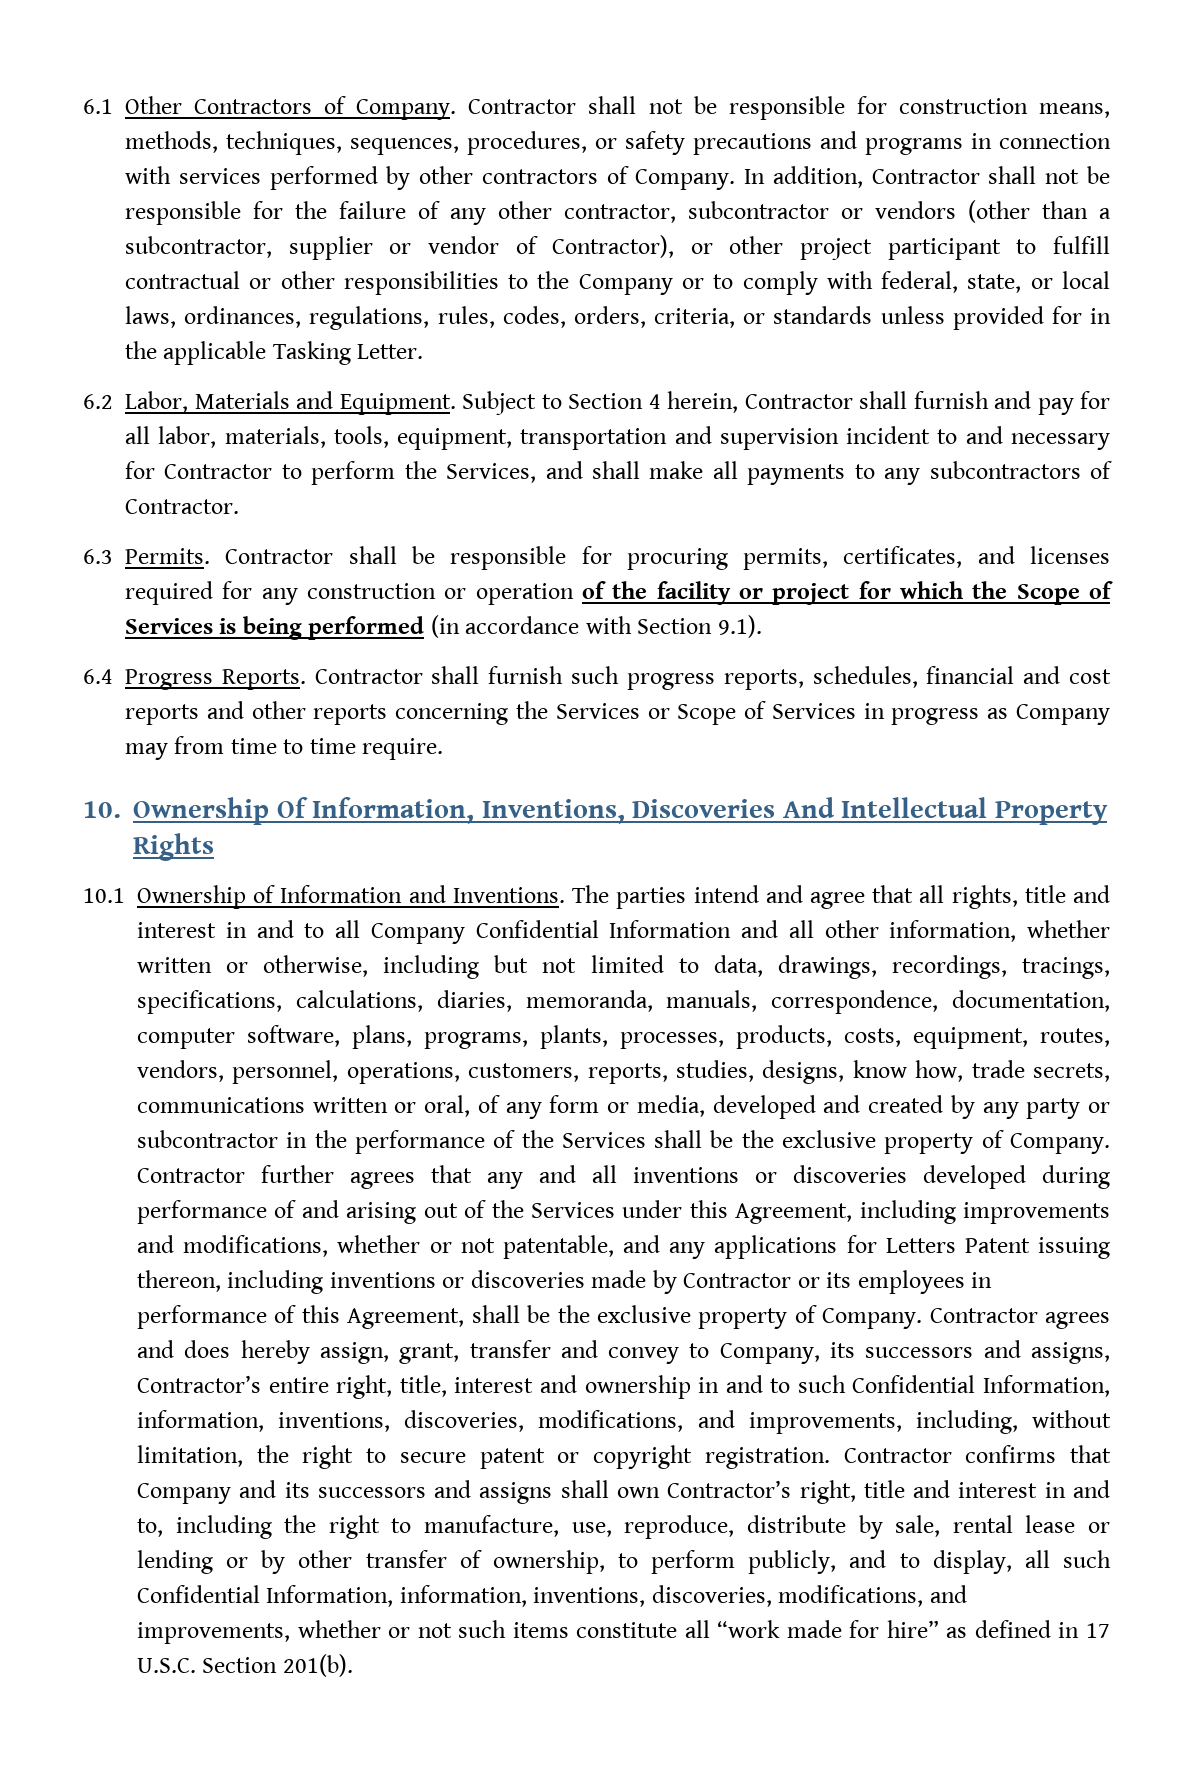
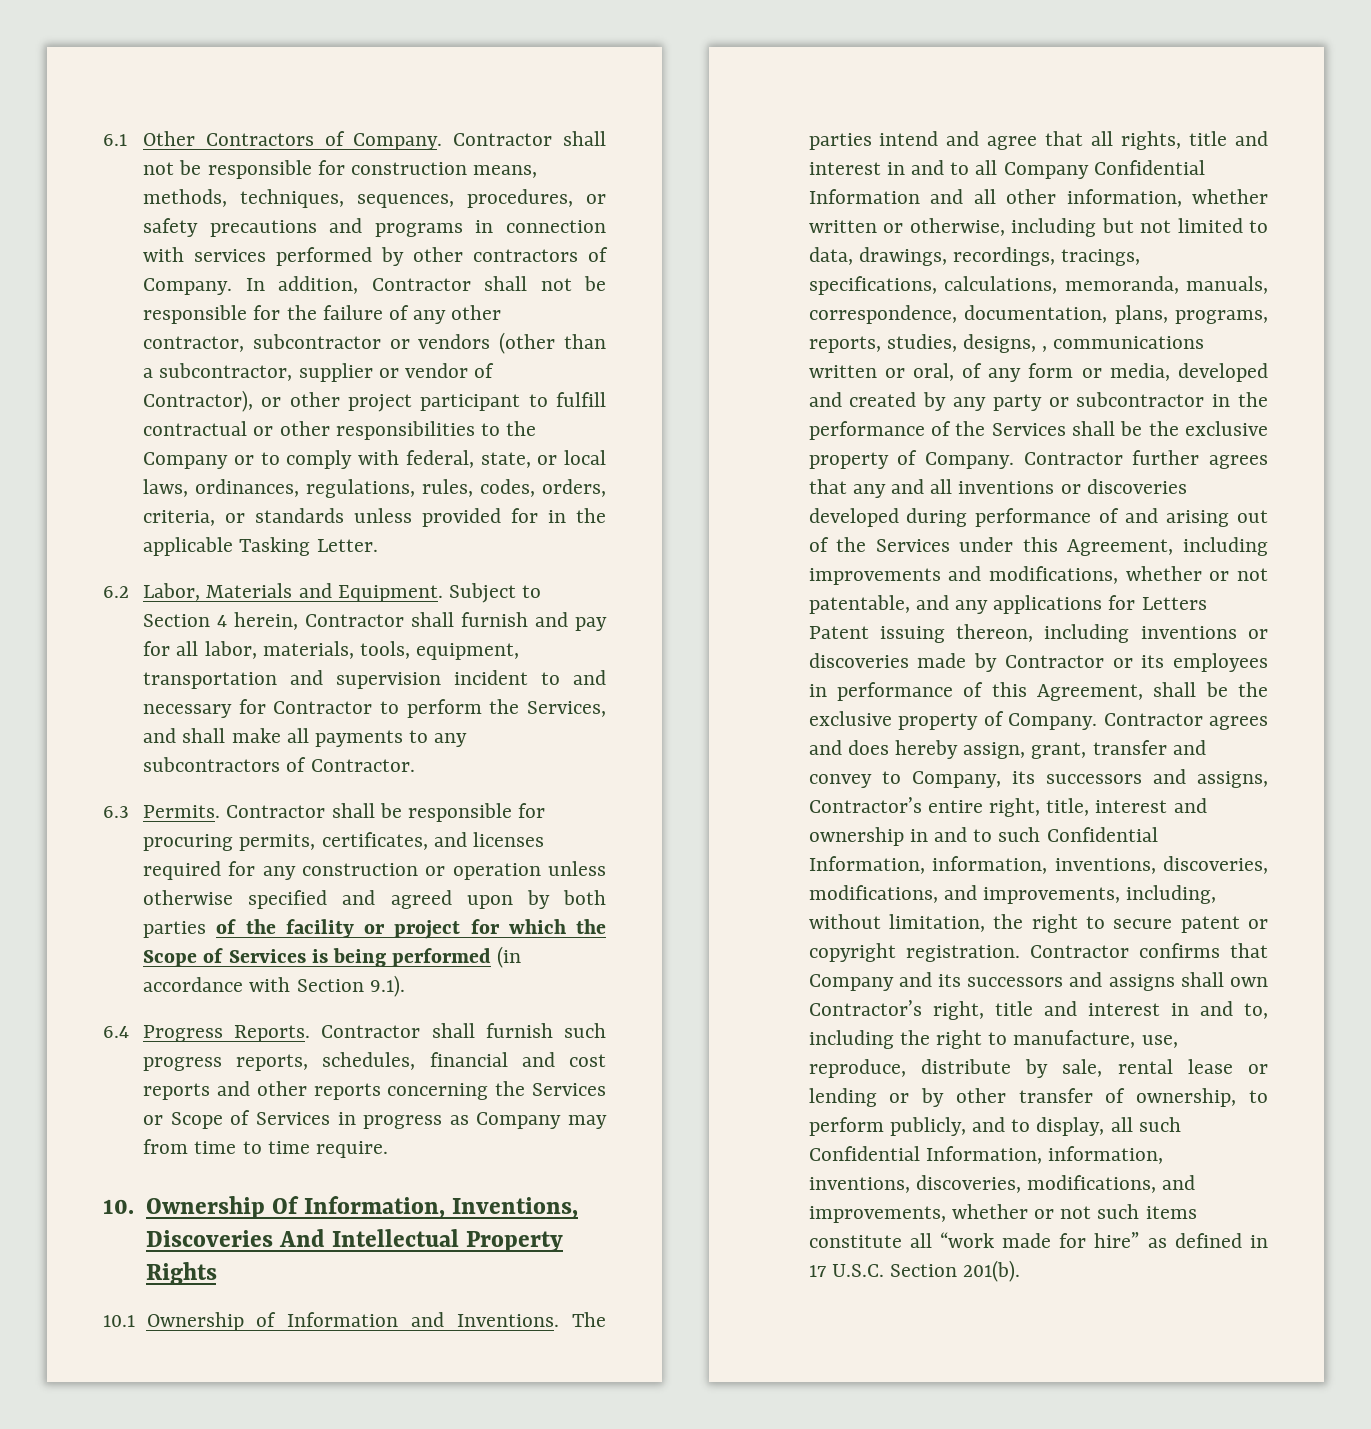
(574, 594) none -> [548,861,606,876] [143,890,606,909] [143,921,207,938] unless otherwise specified and agreed upon by both parties
[436,990,512,1012] diaries, -> (1057, 285) none
[137,1025,1110,1049] [137,1060,1110,1084] computer software, plans, programs, plants, processes, products, costs, equipment, routes, vendors, personnel, operations, customers, reports, studies, designs, know how, trade secrets, -> [1114,305,1268,324] [808,334,1048,353] plans, programs, reports, studies, designs, ,

